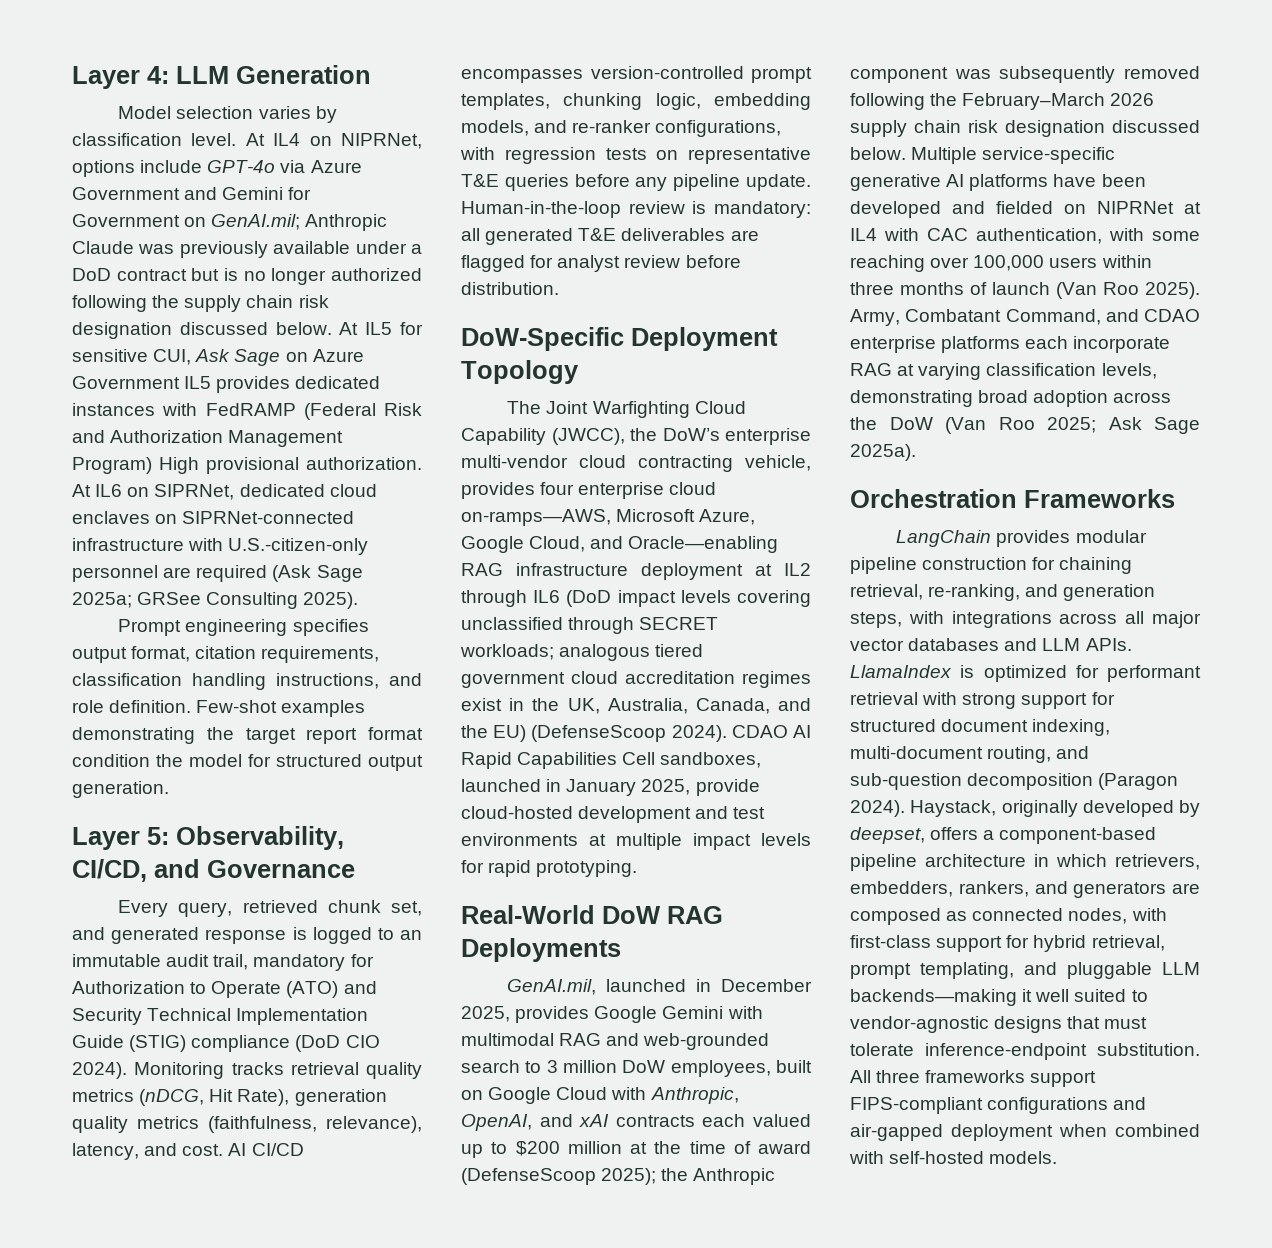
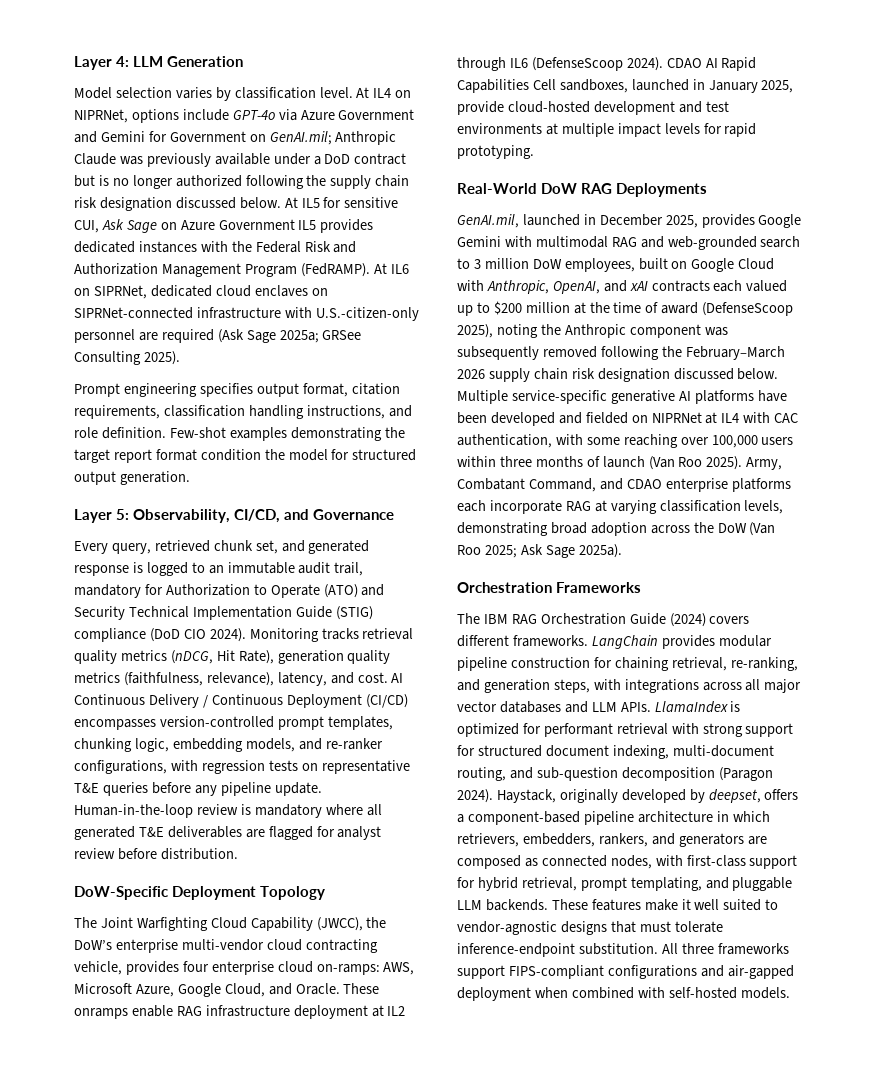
[205,403,376,420] FedRAMP (Federal -> [231,241,301,253] the Federal
[72,457,422,474] Program) High provisional authorization. -> [244,263,370,277] Program (FedRAMP).
[251,1143,304,1156] CI/CD -> [74,694,408,708] Continuous Delivery / Continuous Deployment (CI/CD)
[714,201,811,218] mandatory: -> [254,804,363,818] mandatory where
[461,509,611,526] on-ramps—AWS, -> [316,962,415,975] on-ramps: AWS,
[628,536,779,553] Oracle—enabling -> [295,983,380,995] [74,1005,173,1019] Oracle. These onramps enable
[566,590,811,607] [461,617,719,634] [460,644,704,661] [461,671,811,688] [461,698,811,714] [461,725,527,742] (DoD impact levels covering unclassified through SECRET workloads; analogous tiered government cloud accreditation regimes exist in the UK, Australia, Canada, and the EU) -> (528, 63) none
[601,1168,657,1185] 2025); -> [457,324,538,338] 2025), noting
(1175, 498) none -> [457,613,750,627] [457,635,588,647] The IBM RAG Orchestration Guide (2024) covers different frameworks.
[850,989,1017,1006] backends—making -> [485,899,678,911] backends. These features make

